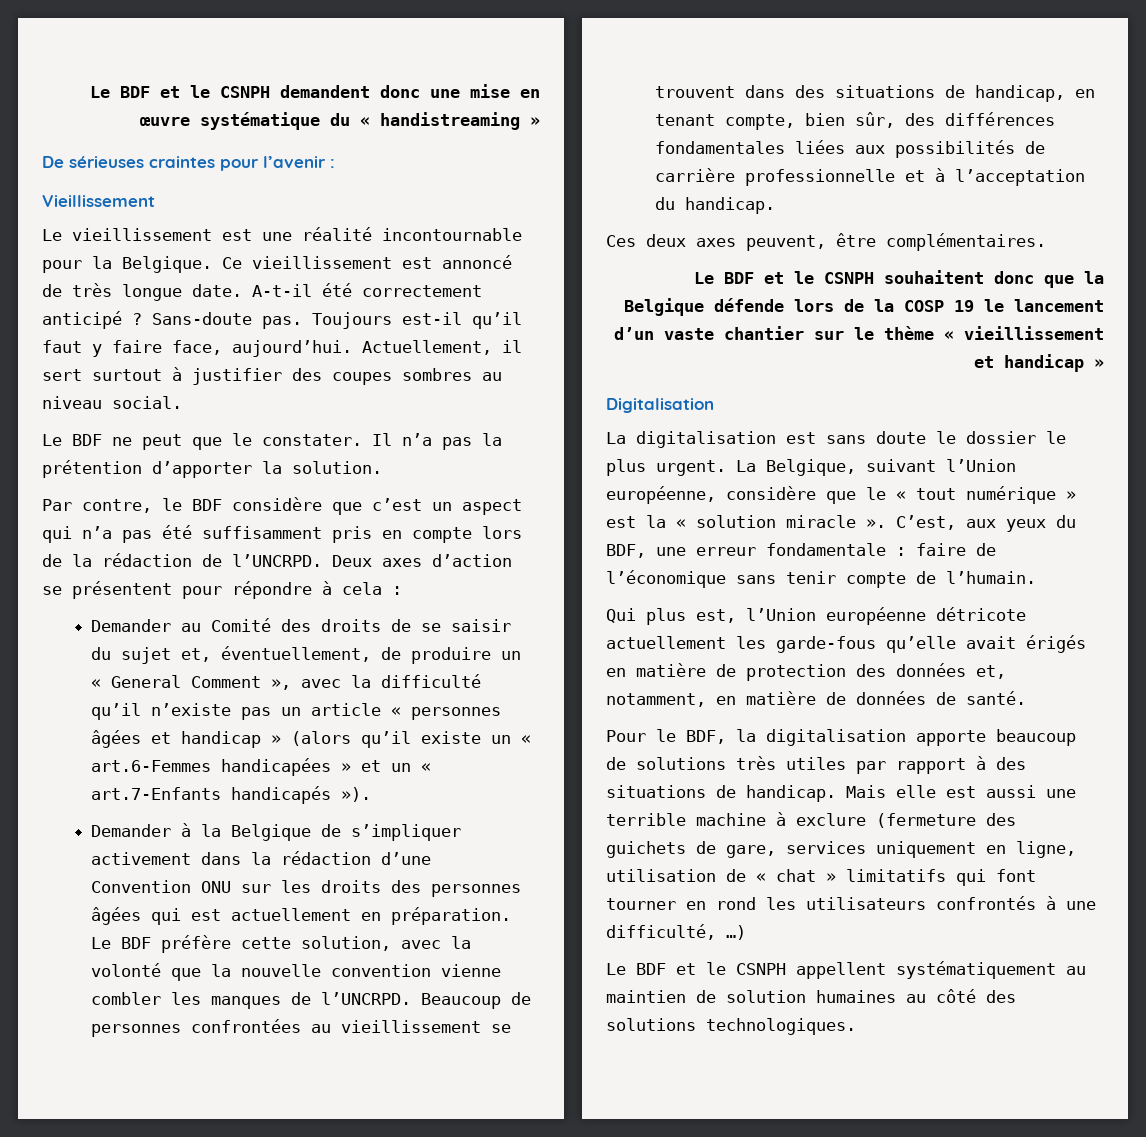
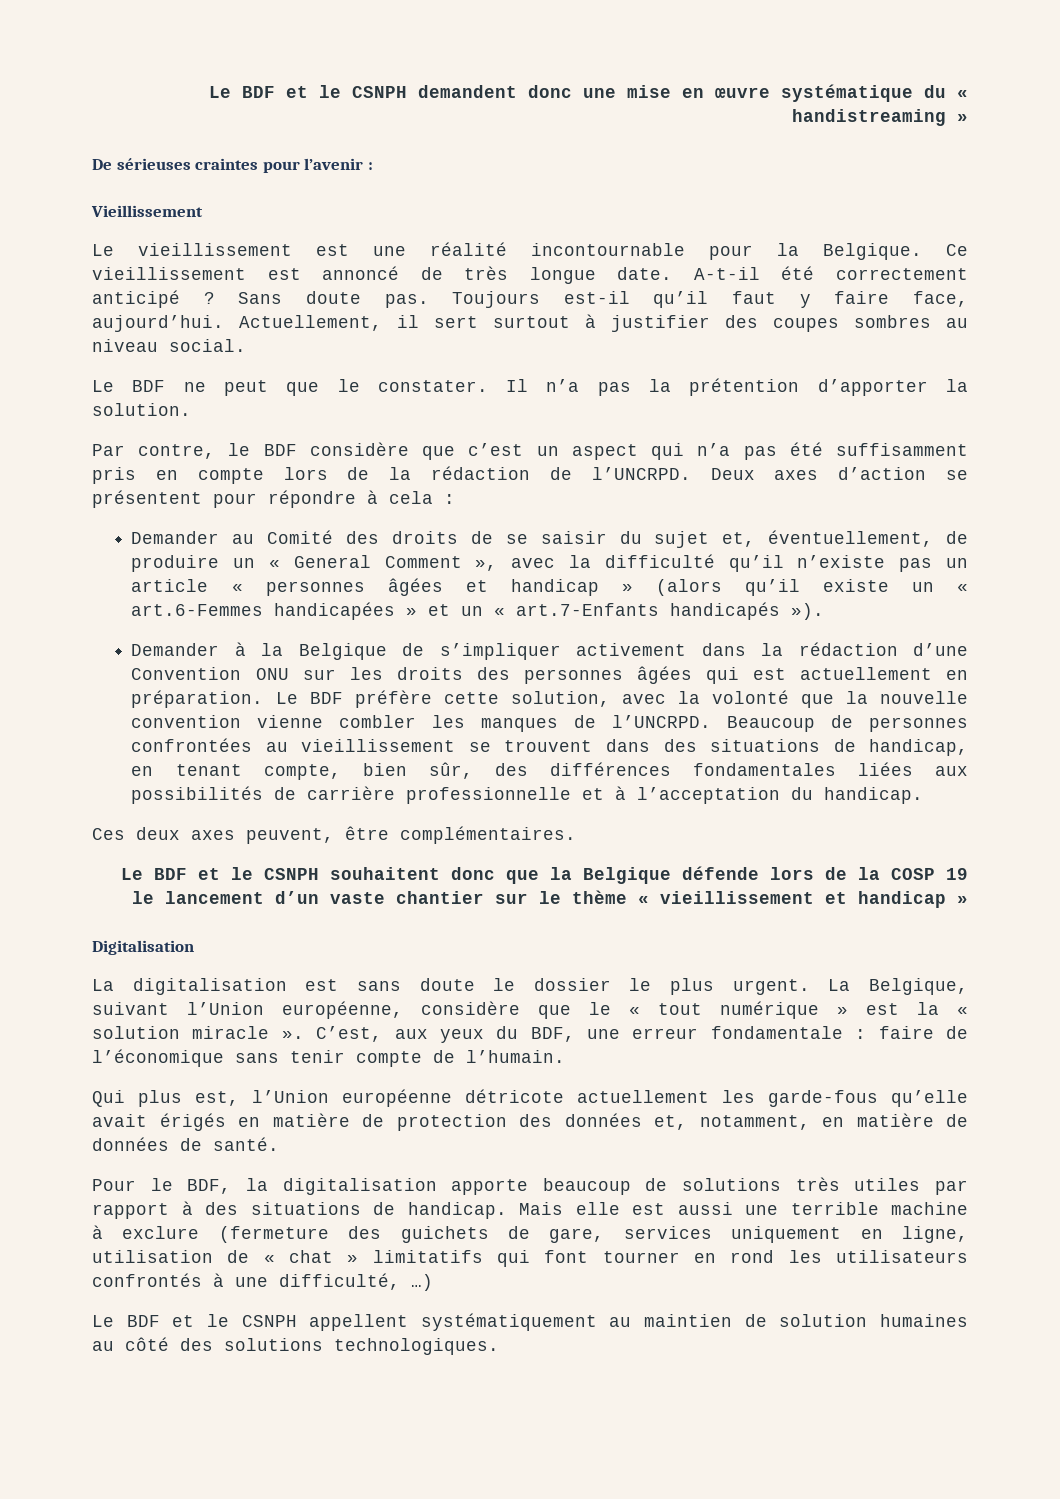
[152,312,252,325] Sans-doute -> [238,291,361,304] Sans doute

